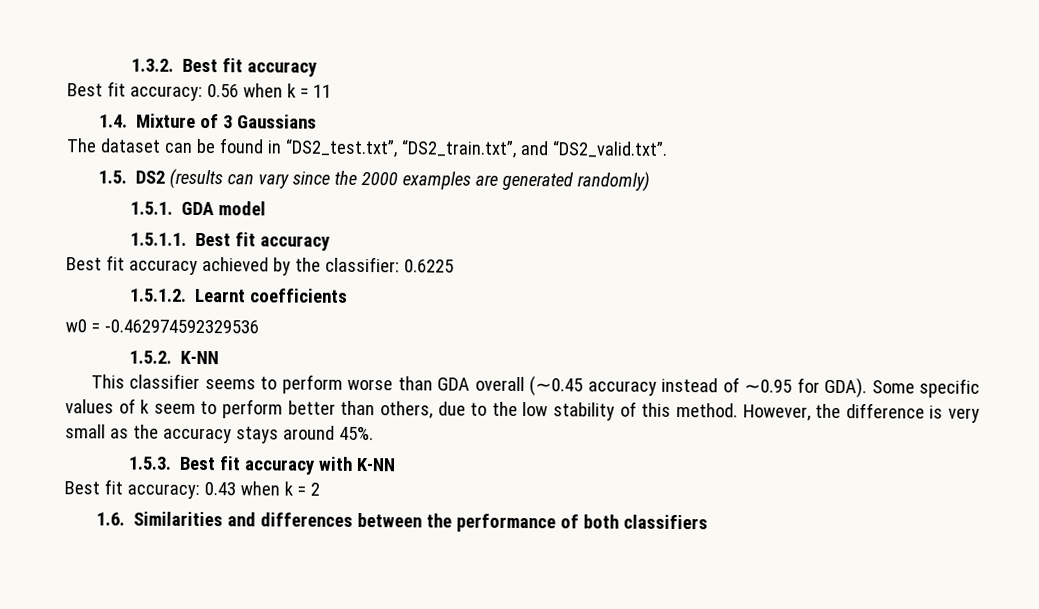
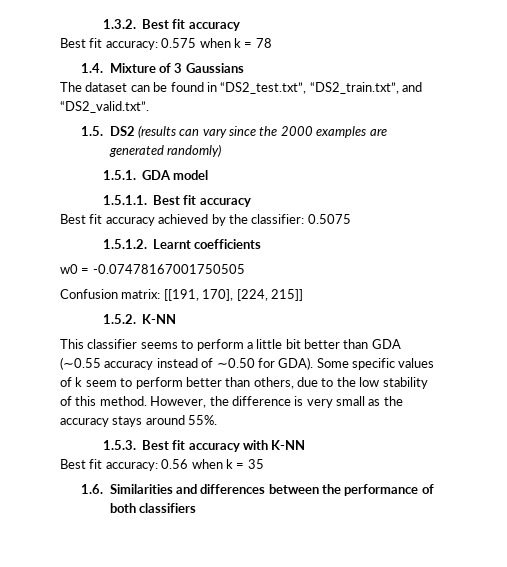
[206,83,332,98] 0.56 when k = 11 -> [161,38,272,48] 0.575 when k = 78
[403,259,454,273] 0.6225 -> [307,214,351,224] 0.5075
[103,319,259,334] -0.462974592329536 -> [92,264,245,274] [60,289,303,301] -0.07478167001750505 // Confusion matrix: [[191, 170], [224, 215]]
[347,376,584,397] worse than GDA overall (∼0.45 -> [246,339,401,349] [60,357,101,370] a little bit better than GDA (∼0.55
[744,379,793,393] ∼0.95 -> [216,358,255,368] ∼0.50
[338,426,374,441] 45%. -> [188,415,218,425] 55%.
[203,481,320,496] 0.43 when k = 2 -> [161,459,264,469] 0.56 when k = 35

